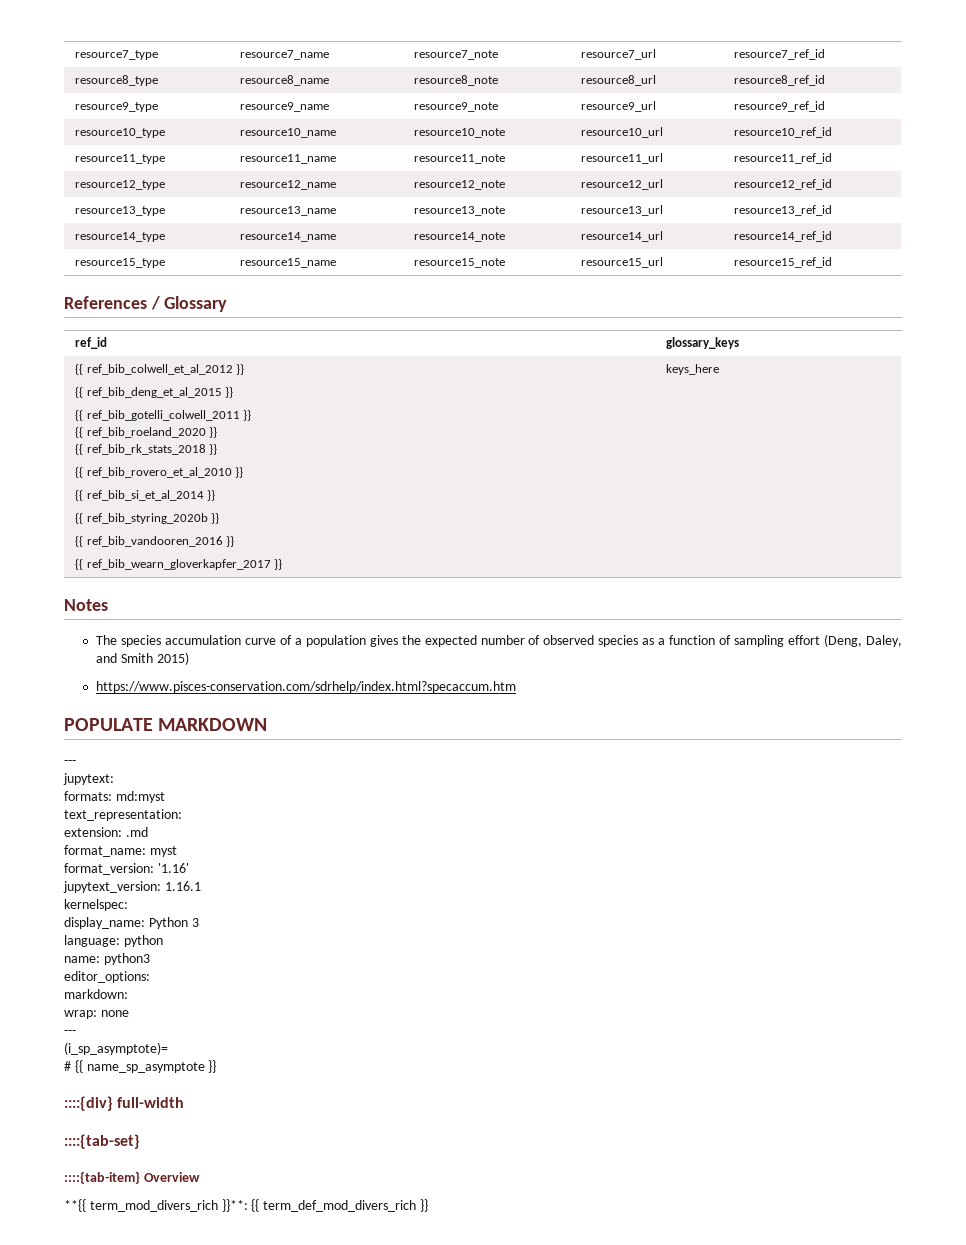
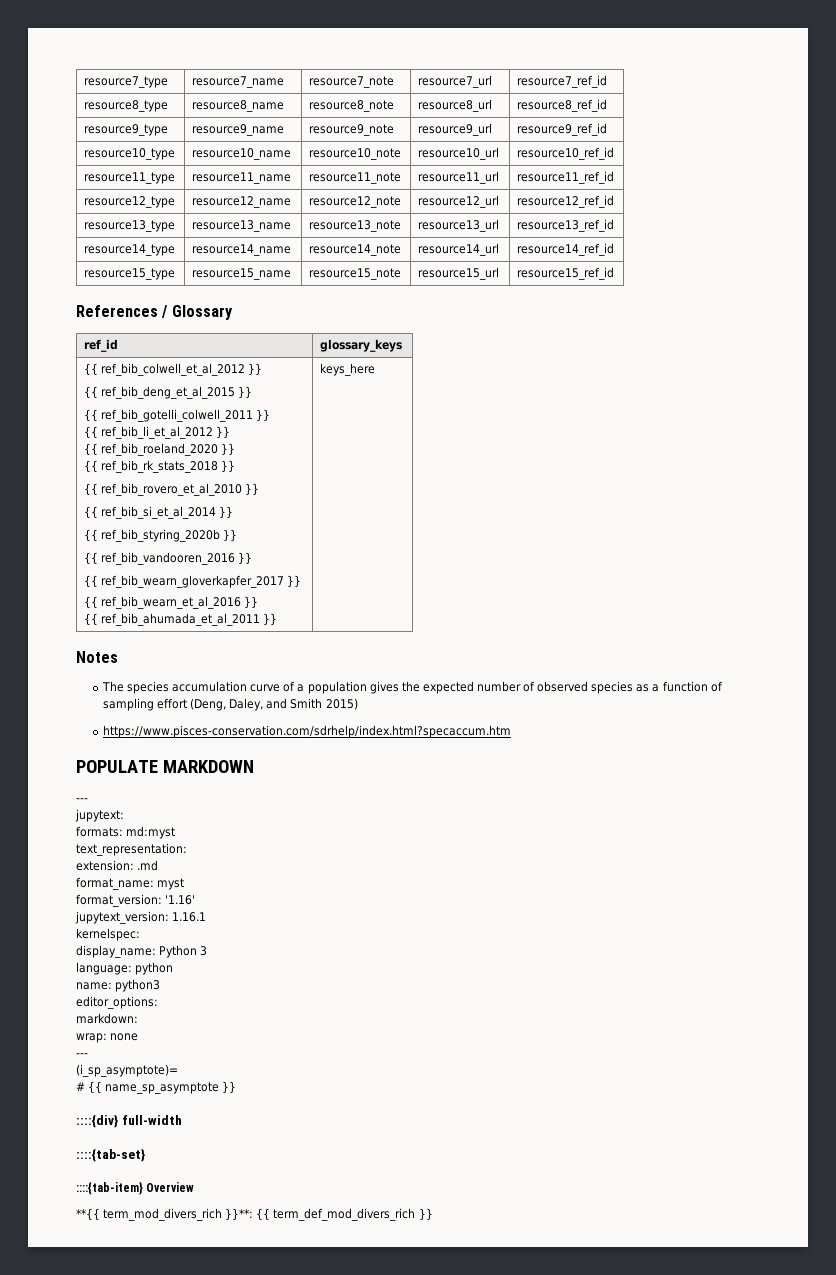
(251, 415) none -> [84,426,231,439] // {{ ref_bib_li_et_al_2012 }}
(282, 564) none -> [84,596,259,609] [84,613,278,626] // {{ ref_bib_wearn_et_al_2016 }} // {{ ref_bib_ahumada_et_al_2011 }}

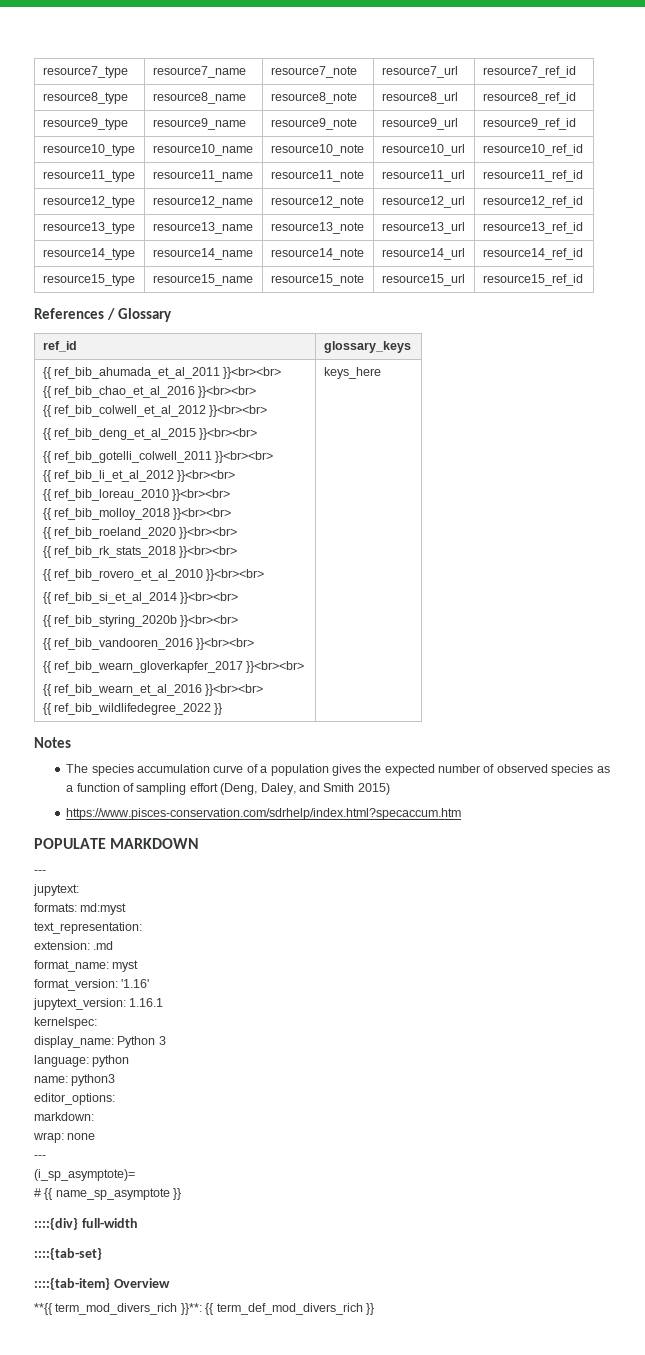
[101,363,263,376] ref_bib_colwell_et_al_2012 }} -> [53,367,282,379] [42,386,257,398] [42,405,268,417] ref_bib_ahumada_et_al_2011 }}<br><br> // {{ ref_bib_chao_et_al_2016 }}<br><br> // {{ ref_bib_colwell_et_al_2012 }}<br><br>
[238,386,253,398] }} -> [199,428,258,440] }}<br><br>
[256,409,271,421] }} -> [215,451,274,463] }}<br><br>
[216,426,231,438] }} -> [177,470,236,482] [42,489,231,501] [42,508,232,520] }}<br><br> // {{ ref_bib_loreau_2010 }}<br><br> // {{ ref_bib_molloy_2018 }}<br><br>
[221,443,236,455] }} -> [179,527,238,539] }}<br><br>
[221,460,236,472] }} -> [179,546,238,558] }}<br><br>
[245,483,260,495] }} -> [206,569,265,581] }}<br><br>
[219,506,234,518] }} -> [180,592,239,604] }}<br><br>
[223,529,238,541] }} -> [180,615,239,627] }}<br><br>
[238,552,253,564] }} -> [196,638,255,650] }}<br><br>
[287,575,302,587] }} -> [246,661,305,673] }}<br><br>
[244,596,259,608] [84,613,261,626] }} // {{ ref_bib_ahumada_et_al_2011 -> [205,684,264,696] [42,703,211,715] }}<br><br> // {{ ref_bib_wildlifedegree_2022

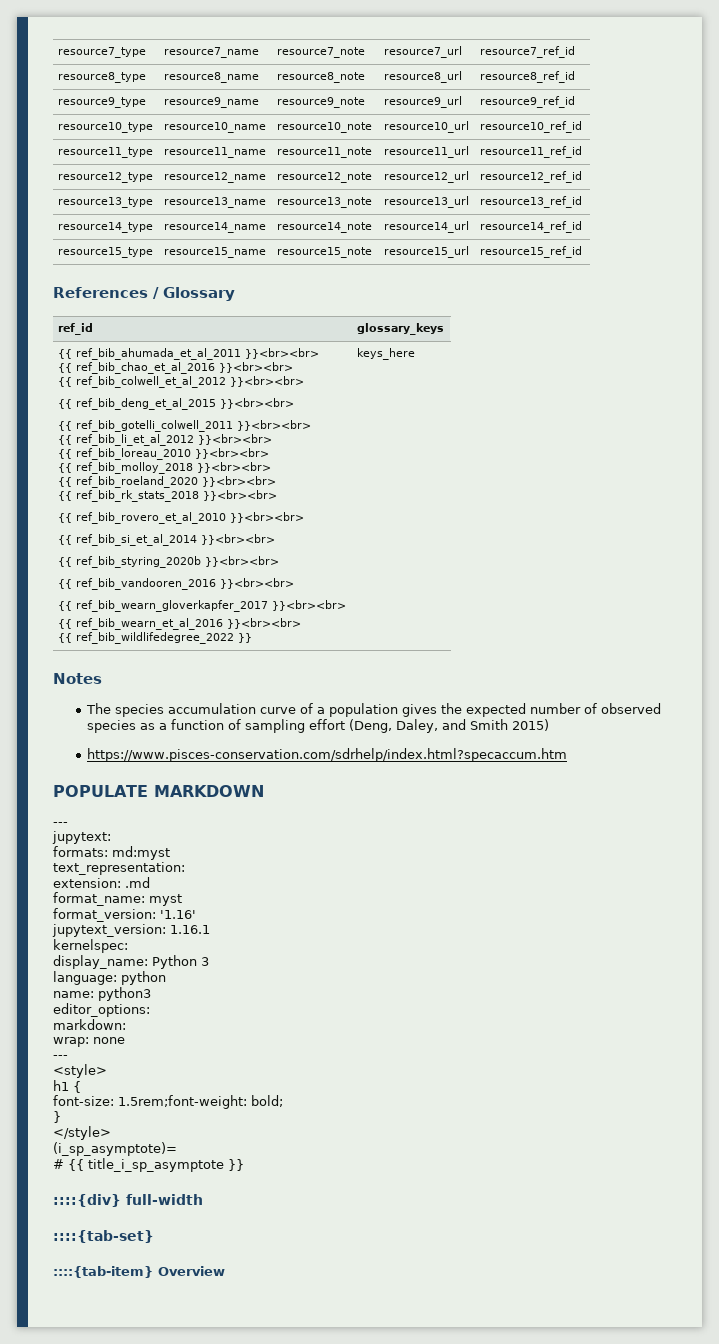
(46, 1157) none -> [53,1064,107,1078] [53,1080,81,1093] [53,1095,283,1109] [53,1111,61,1123] [53,1126,111,1140] // <style> // h1 { // font-size: 1.5rem;font-weight: bold; // } // </style>
[55,1188,170,1200] name_sp_asymptote -> [88,1158,224,1172] title_i_sp_asymptote
[34,1303,374,1315] // **{{ term_mod_divers_rich }}**: {{ term_def_mod_divers_rich }} -> (225, 1271) none

